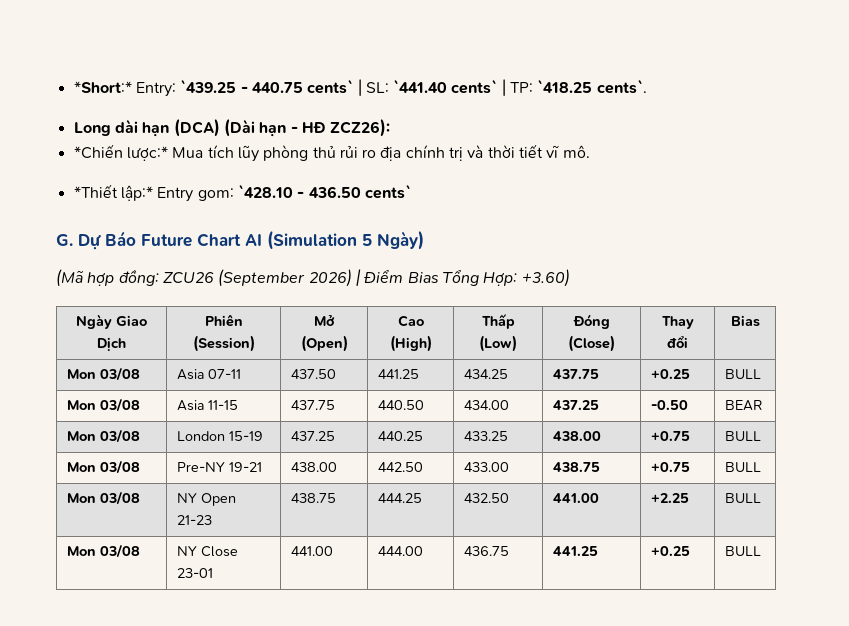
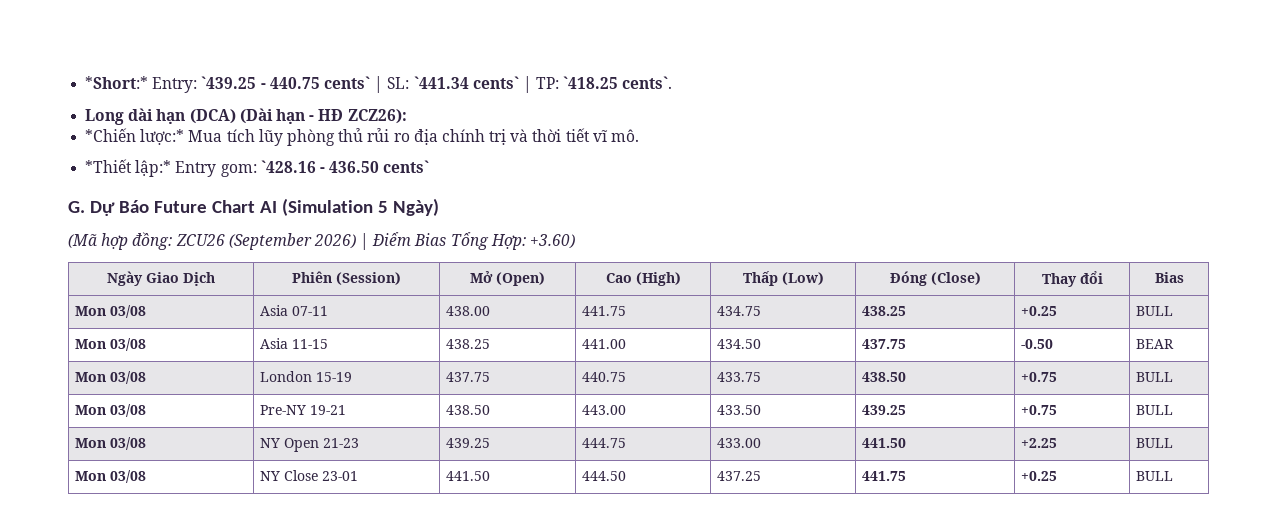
[393,79,448,93] `441.40 -> [413,76,469,89] `441.34
[237,184,293,198] `428.10 -> [260,160,316,173] `428.16
[290,369,336,379] [377,369,419,379] [463,369,508,379] [552,369,599,379] 437.50 | 441.25 | 434.25 | 437.75 -> [446,306,491,316] [582,306,627,316] [717,306,762,316] [862,306,907,316] 438.00 | 441.75 | 434.75 | 438.25
[290,400,335,410] [377,400,424,410] [463,400,509,410] [552,400,599,410] 437.75 | 440.50 | 434.00 | 437.25 -> [446,339,491,349] [582,339,627,349] [717,339,762,349] [862,339,907,349] 438.25 | 441.00 | 434.50 | 437.75
[290,431,335,441] [377,431,423,441] [463,431,508,441] [552,431,601,441] 437.25 | 440.25 | 433.25 | 438.00 -> [446,372,491,382] [582,372,627,382] [717,372,762,382] [862,372,907,382] 437.75 | 440.75 | 433.75 | 438.50
[290,462,337,472] [377,462,423,472] [463,462,509,472] [552,462,600,472] 438.00 | 442.50 | 433.00 | 438.75 -> [446,405,491,415] [582,405,627,415] [717,405,762,415] [862,405,907,415] 438.50 | 443.00 | 433.50 | 439.25
[290,493,336,503] [377,493,422,503] [463,493,509,503] [552,493,599,503] 438.75 | 444.25 | 432.50 | 441.00 -> [446,438,491,448] [582,438,627,448] [717,438,762,448] [862,438,907,448] 439.25 | 444.75 | 433.00 | 441.50
[290,546,333,556] [377,546,423,556] [463,546,509,556] [552,546,598,556] 441.00 | 444.00 | 436.75 | 441.25 -> [446,471,491,481] [582,471,627,481] [717,471,762,481] [862,471,907,481] 441.50 | 444.50 | 437.25 | 441.75

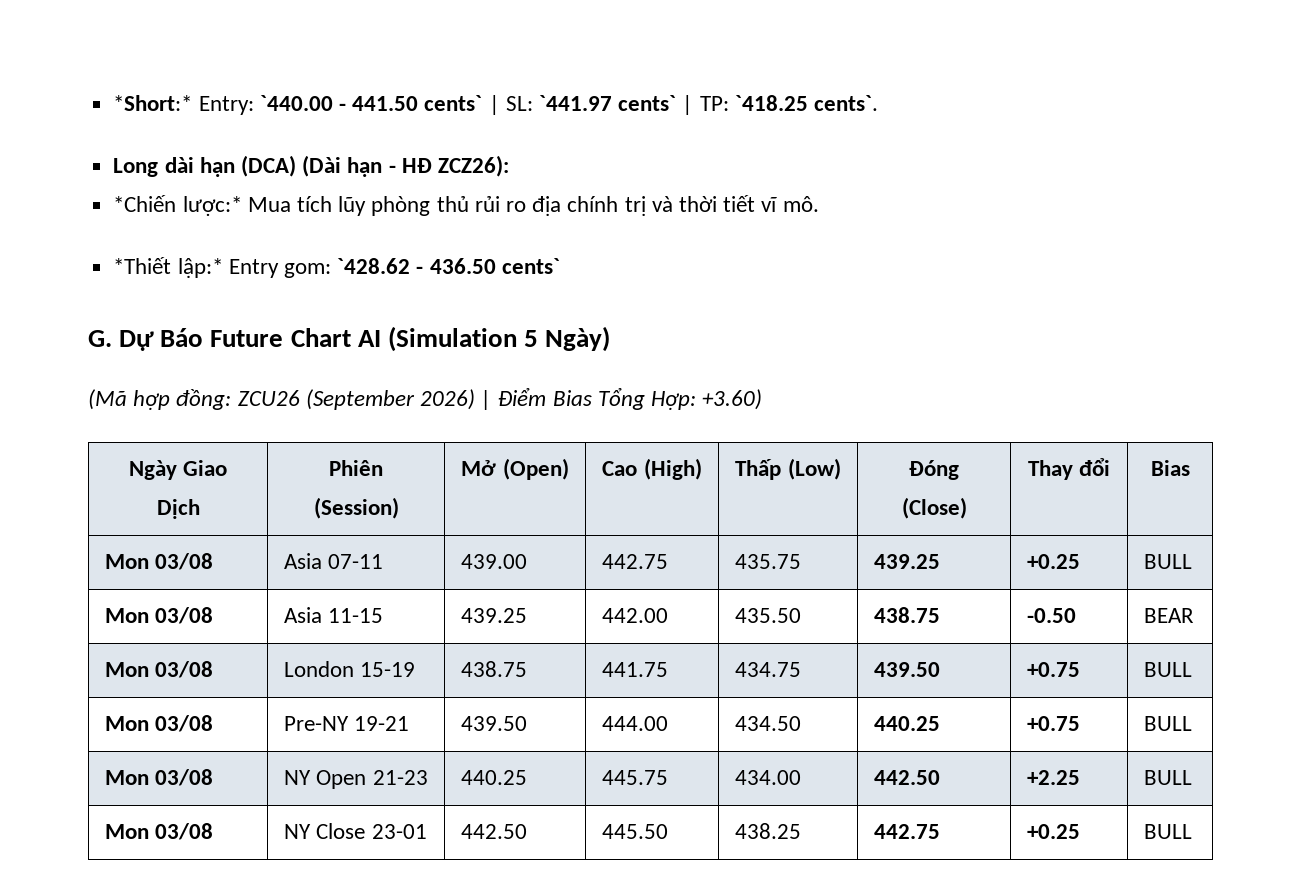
[201,76,320,89] `439.25 - 440.75 -> [259,95,419,111] `440.00 - 441.50
[413,76,469,89] `441.34 -> [538,95,612,111] `441.97
[260,160,316,173] `428.16 -> [337,258,411,274] `428.62
[446,306,491,316] [582,306,627,316] [717,306,762,316] [862,306,907,316] 438.00 | 441.75 | 434.75 | 438.25 -> [461,554,528,569] [602,554,669,569] [735,554,802,569] [874,554,941,569] 439.00 | 442.75 | 435.75 | 439.25
[446,339,491,349] [582,339,627,349] [717,339,762,349] [862,339,907,349] 438.25 | 441.00 | 434.50 | 437.75 -> [461,608,528,623] [602,608,669,623] [735,608,802,623] [874,607,941,623] 439.25 | 442.00 | 435.50 | 438.75
[446,372,491,382] [582,372,627,382] [717,372,762,382] [862,372,907,382] 437.75 | 440.75 | 433.75 | 438.50 -> [461,661,528,677] [602,662,669,677] [735,662,802,677] [874,662,941,677] 438.75 | 441.75 | 434.75 | 439.50
[446,405,491,415] [582,405,627,415] [717,405,762,415] [862,405,907,415] 438.50 | 443.00 | 433.50 | 439.25 -> [461,716,528,731] [602,716,669,731] [735,716,802,731] [874,716,941,731] 439.50 | 444.00 | 434.50 | 440.25
[446,438,491,448] [582,438,627,448] [717,438,762,448] [862,438,907,448] 439.25 | 444.75 | 433.00 | 441.50 -> [461,770,528,785] [602,770,669,785] [735,770,802,785] [874,770,941,785] 440.25 | 445.75 | 434.00 | 442.50
[446,471,491,481] [582,471,627,481] [717,471,762,481] [862,471,907,481] 441.50 | 444.50 | 437.25 | 441.75 -> [461,824,528,839] [602,824,669,839] [735,823,802,839] [874,824,941,839] 442.50 | 445.50 | 438.25 | 442.75

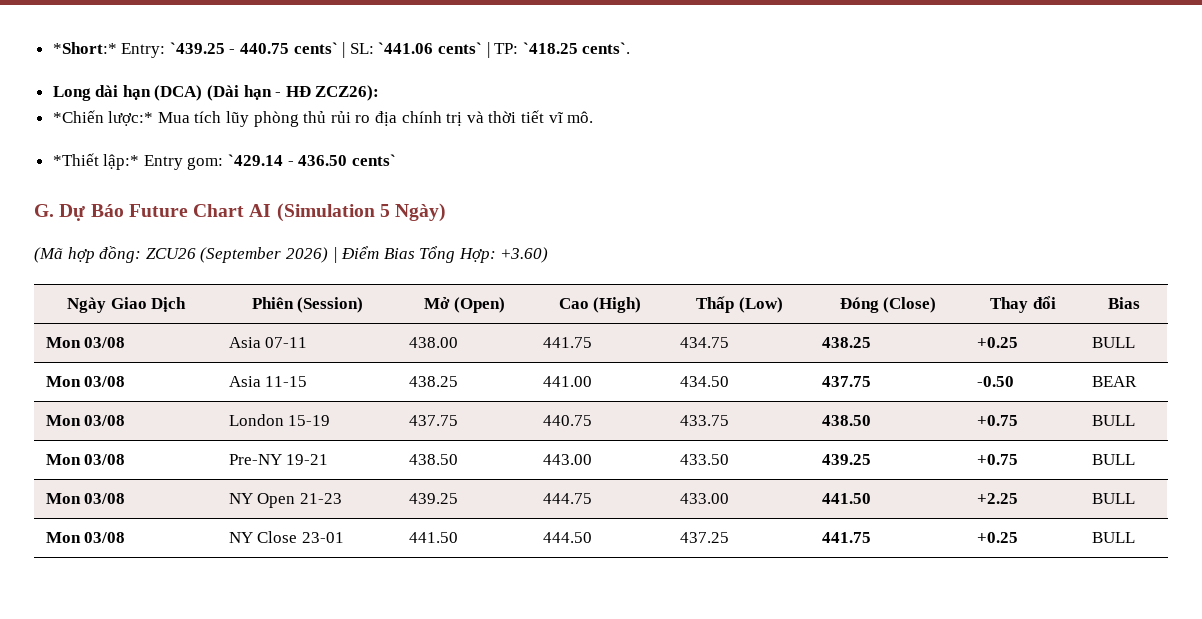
[259,95,419,111] `440.00 - 441.50 -> [169,42,290,54] `439.25 - 440.75
[538,95,612,111] `441.97 -> [378,42,434,54] `441.06
[337,258,411,274] `428.62 -> [228,154,284,166] `429.14
[461,554,528,569] [602,554,669,569] [735,554,802,569] [874,554,941,569] 439.00 | 442.75 | 435.75 | 439.25 -> [408,337,458,348] [542,337,592,348] [679,337,729,348] [821,337,871,348] 438.00 | 441.75 | 434.75 | 438.25
[461,608,528,623] [602,608,669,623] [735,608,802,623] [874,607,941,623] 439.25 | 442.00 | 435.50 | 438.75 -> [408,376,458,387] [542,376,592,387] [679,376,729,387] [821,376,871,387] 438.25 | 441.00 | 434.50 | 437.75
[461,661,528,677] [602,662,669,677] [735,662,802,677] [874,662,941,677] 438.75 | 441.75 | 434.75 | 439.50 -> [408,415,458,426] [542,415,592,426] [679,415,729,426] [821,415,871,426] 437.75 | 440.75 | 433.75 | 438.50
[461,716,528,731] [602,716,669,731] [735,716,802,731] [874,716,941,731] 439.50 | 444.00 | 434.50 | 440.25 -> [408,454,458,465] [542,454,592,465] [679,454,729,465] [821,454,871,465] 438.50 | 443.00 | 433.50 | 439.25
[461,770,528,785] [602,770,669,785] [735,770,802,785] [874,770,941,785] 440.25 | 445.75 | 434.00 | 442.50 -> [408,493,458,504] [542,493,592,504] [679,493,729,504] [821,493,871,504] 439.25 | 444.75 | 433.00 | 441.50
[461,824,528,839] [602,824,669,839] [735,823,802,839] [874,824,941,839] 442.50 | 445.50 | 438.25 | 442.75 -> [408,532,458,543] [542,532,592,543] [679,532,729,543] [821,532,871,543] 441.50 | 444.50 | 437.25 | 441.75

